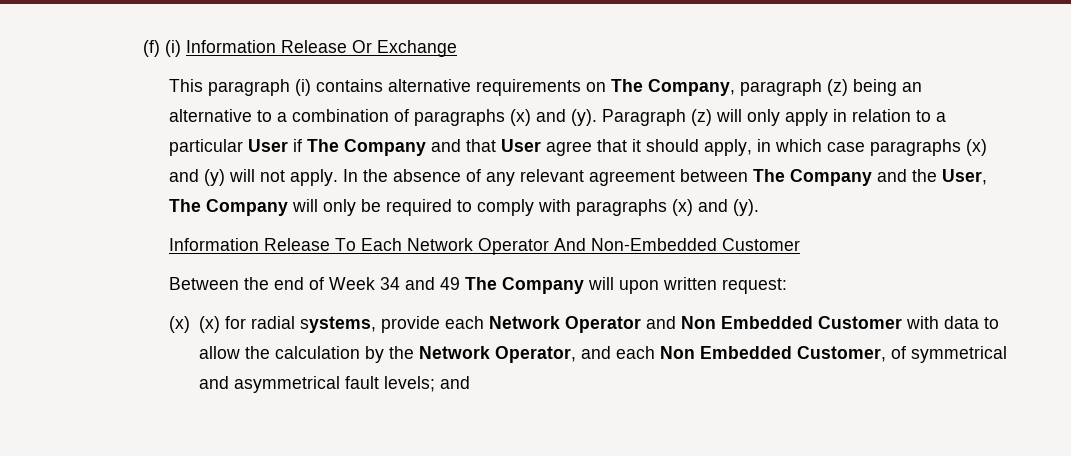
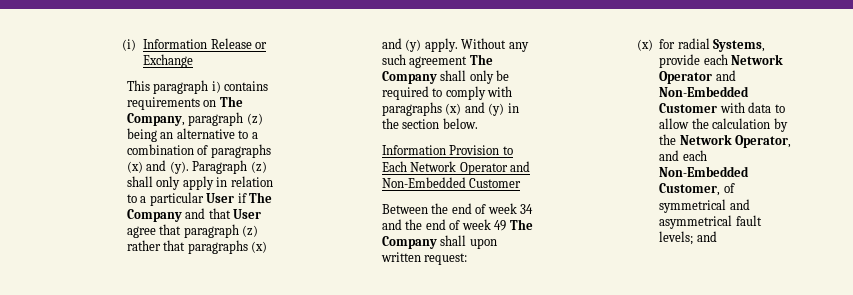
[142,40,160,57] (f) -> (122, 45) none
[351,40,372,53] Or -> [255,42,268,49] or
[295,79,472,96] (i) contains alternative -> [211,81,269,93] i) contains
[716,109,743,122] will -> [126,176,153,187] shall
[632,139,988,156] [169,169,988,186] [169,199,319,216] it should apply, in which case paragraphs (x) and (y) will not apply. In the absence of any relevant agreement between The Company and the User, The Company will -> [183,224,259,238] [126,240,268,254] [381,38,529,52] [381,54,493,68] [381,70,467,84] paragraph (z) rather that paragraphs (x) and (y) apply. Without any such agreement The Company shall
[733,199,760,216] [169,238,357,251] (y). // Information Release To -> [488,103,519,116] [381,118,478,129] [381,145,513,155] (y) in the section below. // Information Provision to
[554,238,587,251] And -> [510,161,531,172] and
[329,277,376,290] Week -> [487,203,517,214] week
(436, 283) none -> [405,219,491,230] the end of week
[588,277,615,290] will -> [440,235,467,246] shall
[198,316,220,333] (x) -> (653, 45) none
[299,316,376,333] systems, -> [713,39,766,52] Systems,
[680,316,813,329] Non Embedded -> [659,86,749,97] Non-Embedded
[659,346,792,359] Non Embedded -> [659,166,749,177] Non-Embedded

